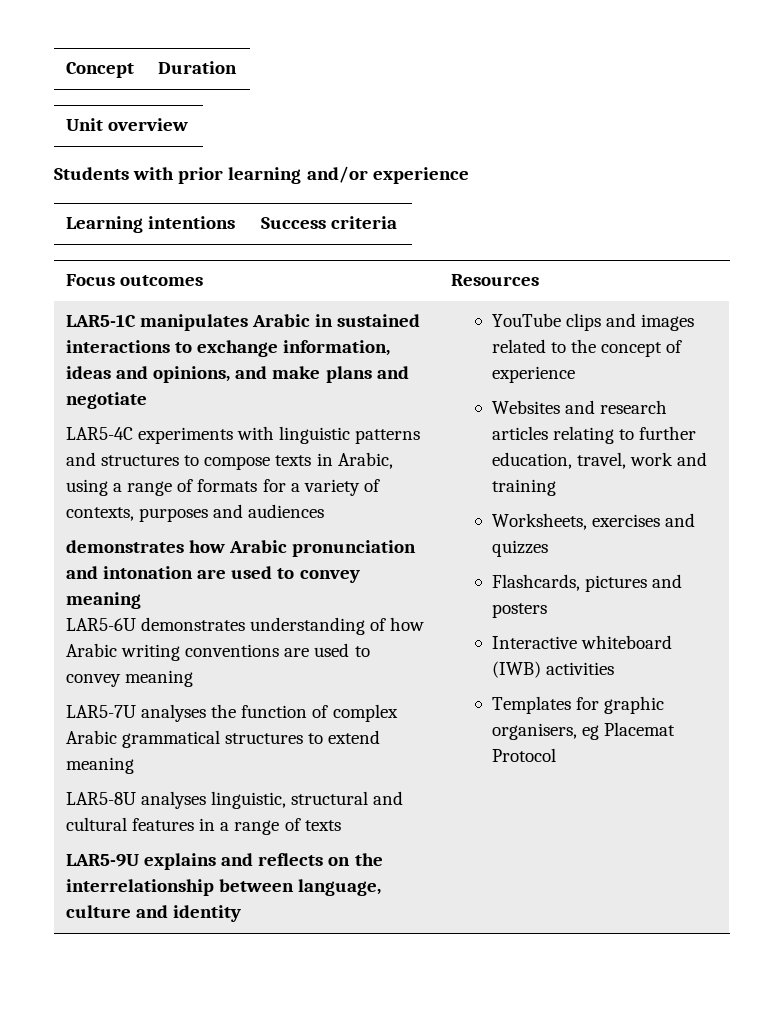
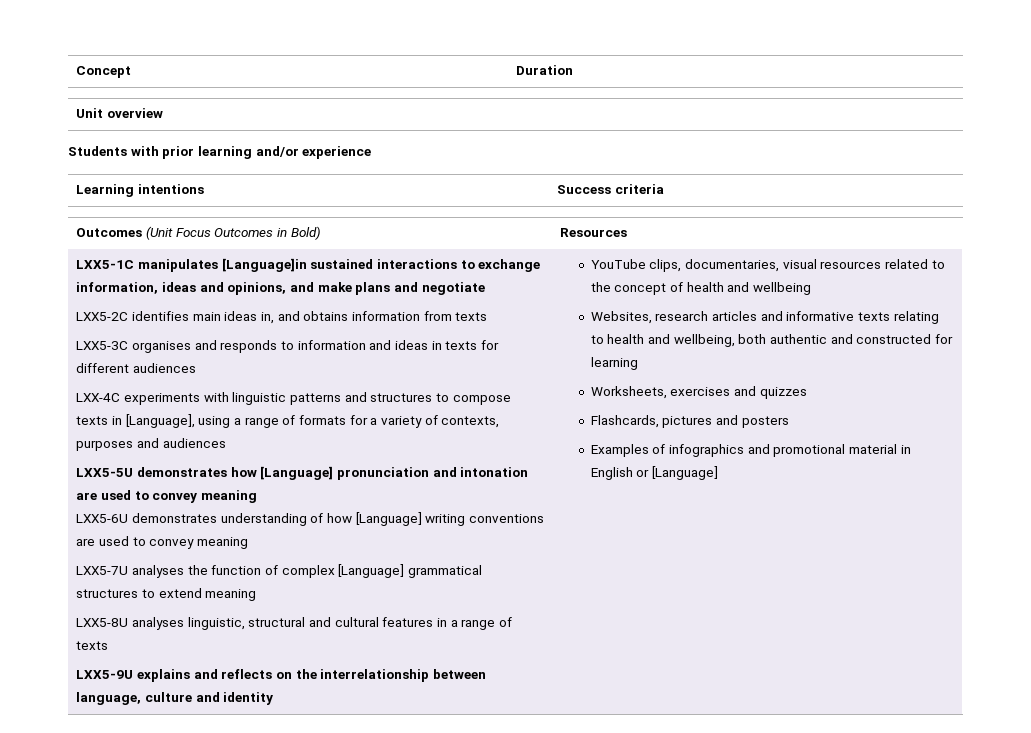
[65,274,203,286] [450,274,539,286] [65,314,334,331] Focus outcomes | Resources // LAR5-1C manipulates Arabic in -> [76,226,321,240] [560,228,628,237] [76,258,307,272] Outcomes (Unit Focus Outcomes in Bold) | Resources // LXX5-1C manipulates [Language]in
[65,427,133,440] LAR5-4C -> [76,311,488,324] [76,340,499,353] [76,363,197,373] [76,393,121,402] LXX5-2C identifies main ideas in, and obtains information from texts // LXX5-3C organises and responds to information and ideas in texts for different audiences // LXX-4C
[337,452,393,469] Arabic, -> [125,414,195,428] [Language],
(325, 511) none -> [76,468,134,477] LXX5-5U
[229,540,288,553] Arabic -> [260,466,334,480] [Language]
[65,618,136,631] LAR5-6U -> [76,514,129,523] LXX5-6U
[65,643,117,657] Arabic -> [355,512,422,526] [Language]
[65,705,136,718] LAR5-7U -> [76,566,129,575] LXX5-7U
[65,730,117,744] Arabic -> [338,564,405,578] [Language]
[65,792,136,805] LAR5-8U -> [76,618,129,627] LXX5-8U
[65,854,139,867] LAR5-9U -> [76,670,134,679] LXX5-9U
[566,313,695,331] clips and images -> [649,259,882,272] clips, documentaries, visual resources
[491,366,575,383] [491,400,668,414] [491,426,697,444] [491,452,708,469] [491,479,556,496] experience // Websites and research articles relating to further education, travel, work and training -> [686,282,811,295] [590,311,939,324] [590,334,953,347] [590,357,638,370] health and wellbeing // Websites, research articles and informative texts relating to health and wellbeing, both authentic and constructed for learning
[491,635,673,649] [491,661,615,678] [491,696,665,714] [491,722,676,740] [491,748,556,762] Interactive whiteboard (IWB) activities // Templates for graphic organisers, eg Placemat Protocol -> [590,444,911,457] [590,466,718,480] Examples of infographics and promotional material in English or [Language]

